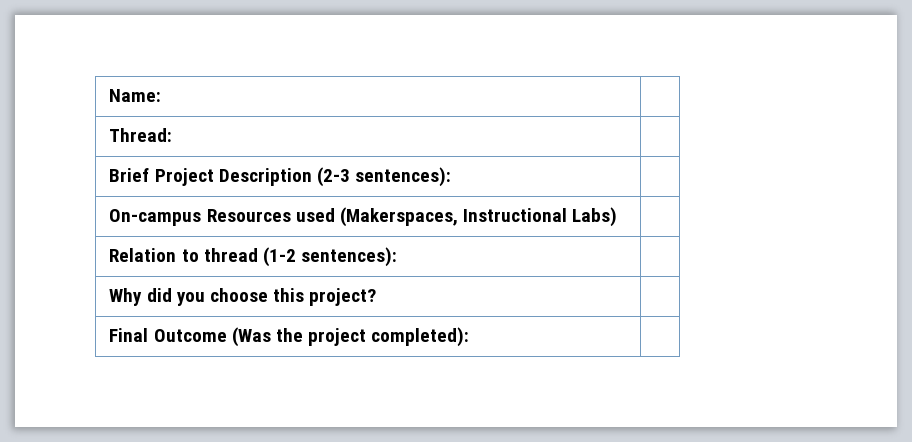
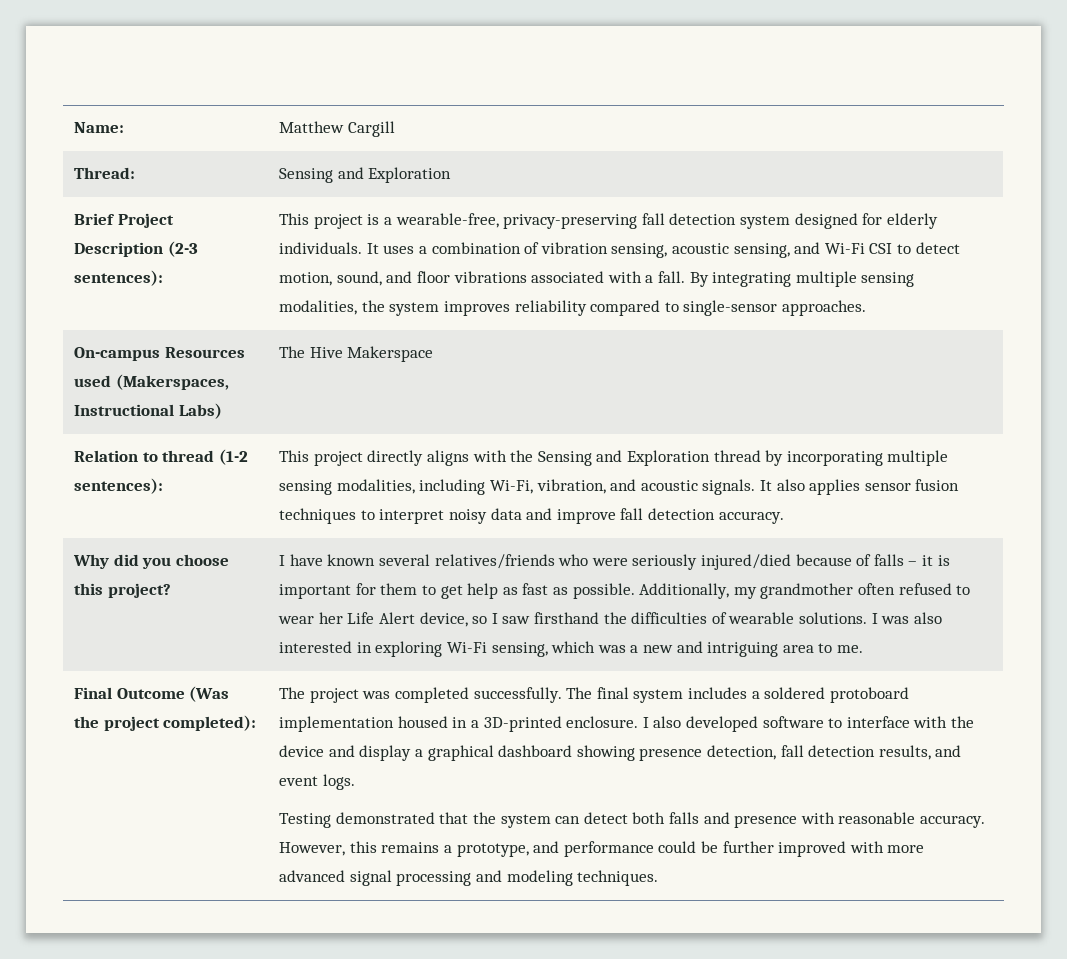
(162, 95) none -> [279,121,395,137] Matthew Cargill
(173, 135) none -> [279,167,452,183] Sensing and Exploration
(451, 177) none -> [279,213,938,229] [279,242,960,258] [279,271,915,287] [279,300,866,316] This project is a wearable-free, privacy-preserving fall detection system designed for elderly individuals. It uses a combination of vibration sensing, acoustic sensing, and Wi-Fi CSI to detect motion, sound, and floor vibrations associated with a fall. By integrating multiple sensing modalities, the system improves reliability compared to single-sensor approaches.
(618, 217) none -> [279,346,434,362] The Hive Makerspace
(397, 257) none -> [279,450,949,466] [279,479,960,495] [279,508,784,524] This project directly aligns with the Sensing and Exploration thread by incorporating multiple sensing modalities, including Wi-Fi, vibration, and acoustic signals. It also applies sensor fusion techniques to interpret noisy data and improve fall detection accuracy.
(377, 297) none -> [279,554,950,570] [279,583,971,599] [278,612,942,627] [279,641,863,657] I have known several relatives/friends who were seriously injured/died because of falls – it is important for them to get help as fast as possible. Additionally, my grandmother often refused to wear her Life Alert device, so I saw firsthand the difficulties of wearable solutions. I was also interested in exploring Wi-Fi sensing, which was a new and intriguing area to me.
(470, 337) none -> [279,687,909,703] [279,716,974,732] [279,745,962,761] [279,774,355,790] [279,812,985,828] [279,841,925,857] [279,870,659,886] The project was completed successfully. The final system includes a soldered protoboard implementation housed in a 3D-printed enclosure. I also developed software to interface with the device and display a graphical dashboard showing presence detection, fall detection results, and event logs. // Testing demonstrated that the system can detect both falls and presence with reasonable accuracy. However, this remains a prototype, and performance could be further improved with more advanced signal processing and modeling techniques.

